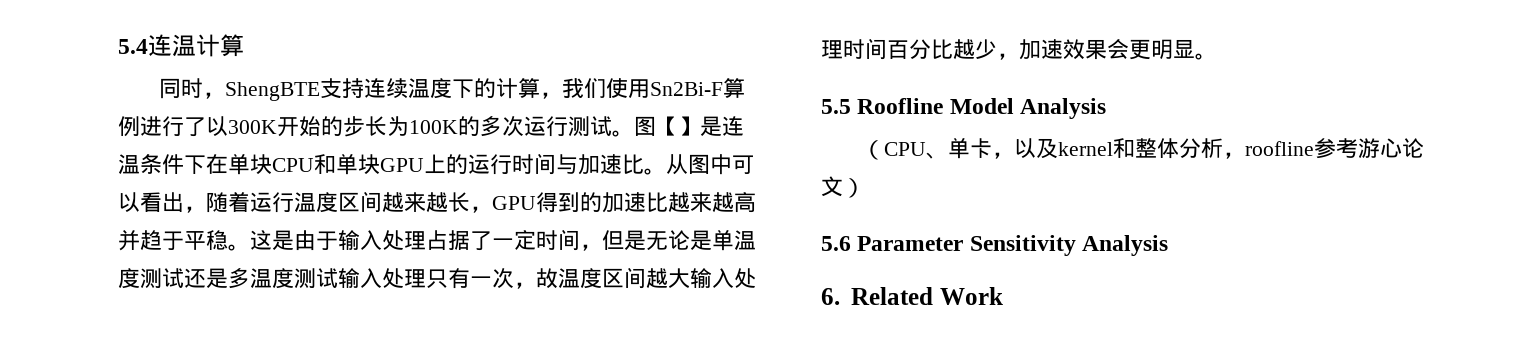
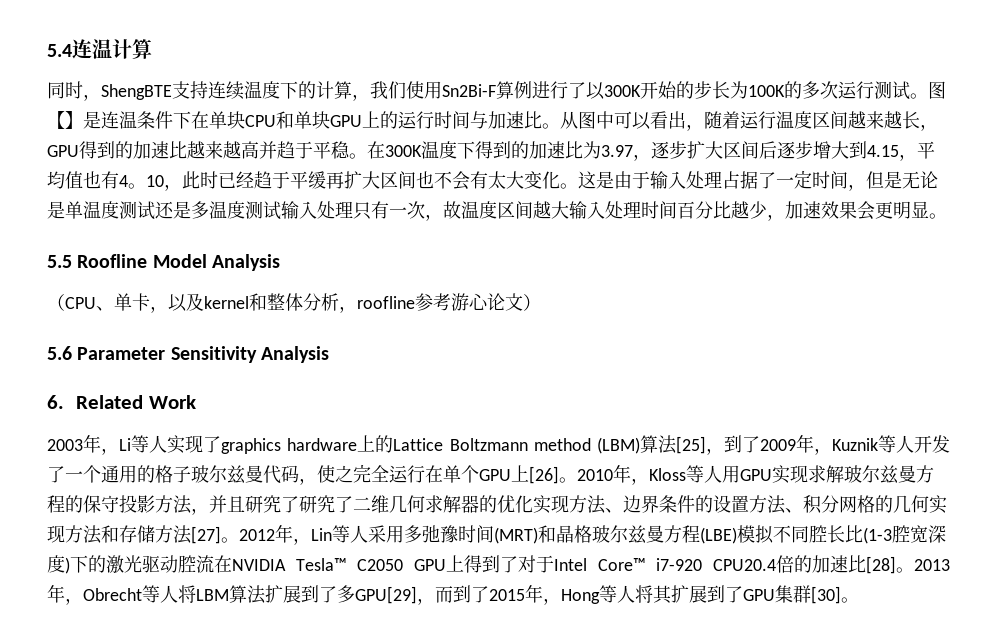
(250, 247) none -> [367,141,935,161] [47,171,578,191] 在300K温度下得到的加速比为3.97，逐步扩大区间后逐步增大到4.15，平均值也有4。10，此时已经趋于平缓再扩大区间也不会有太大变化。
(1003, 296) none -> [47,434,950,455] [47,464,934,485] [47,495,947,515] [47,524,946,545] [47,555,950,574] [47,584,859,605] // 2003年，Li等人实现了graphics hardware上的Lattice Boltzmann method (LBM)算法[25]，到了2009年，Kuznik等人开发了一个通用的格子玻尔兹曼代码，使之完全运行在单个GPU上[26]。2010年，Kloss等人用GPU实现求解玻尔兹曼方程的保守投影方法，并且研究了研究了二维几何求解器的优化实现方法、边界条件的设置方法、积分网格的几何实现方法和存储方法[27]。2012年，Lin等人采用多弛豫时间(MRT)和晶格玻尔兹曼方程(LBE)模拟不同腔长比(1-3腔宽深度)下的激光驱动腔流在NVIDIA Tesla™ C2050 GPU上得到了对于Intel Core™ i7-920 CPU20.4倍的加速比[28]。2013年，Obrecht等人将LBM算法扩展到了多GPU[29]，而到了2015年，Hong等人将其扩展到了GPU集群[30]。

